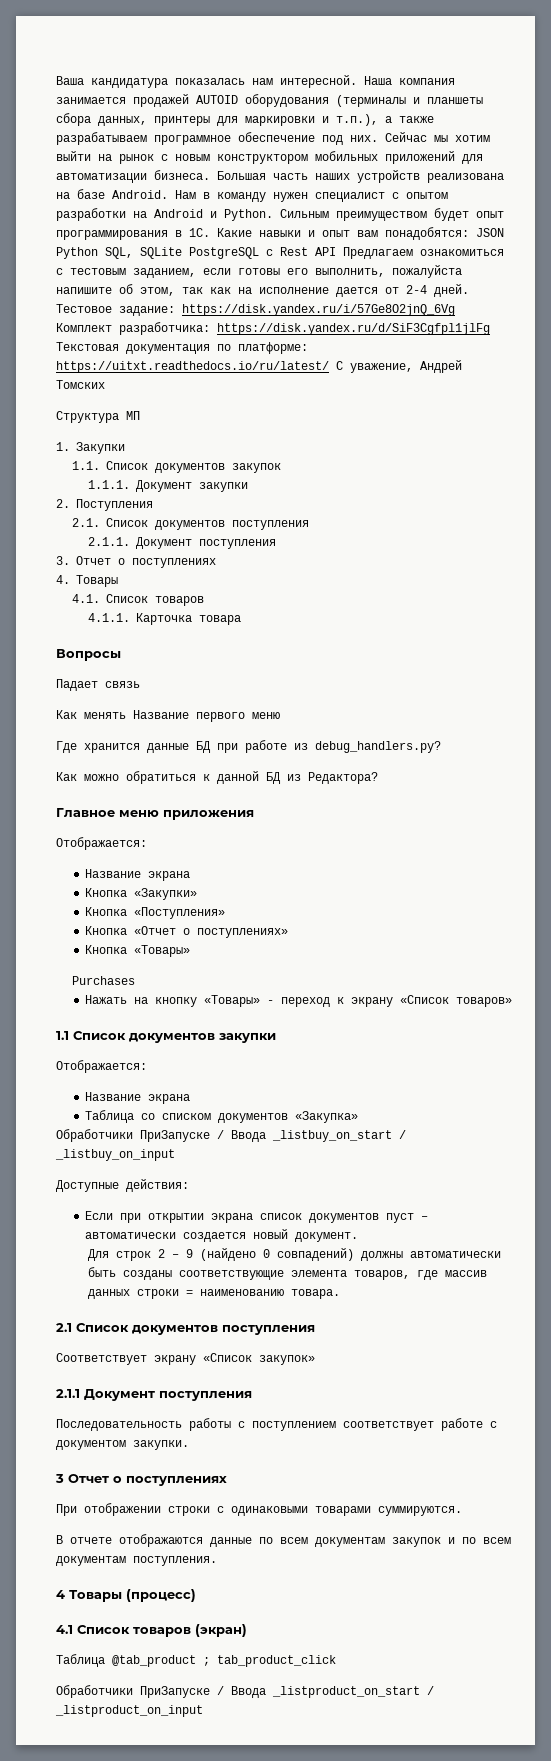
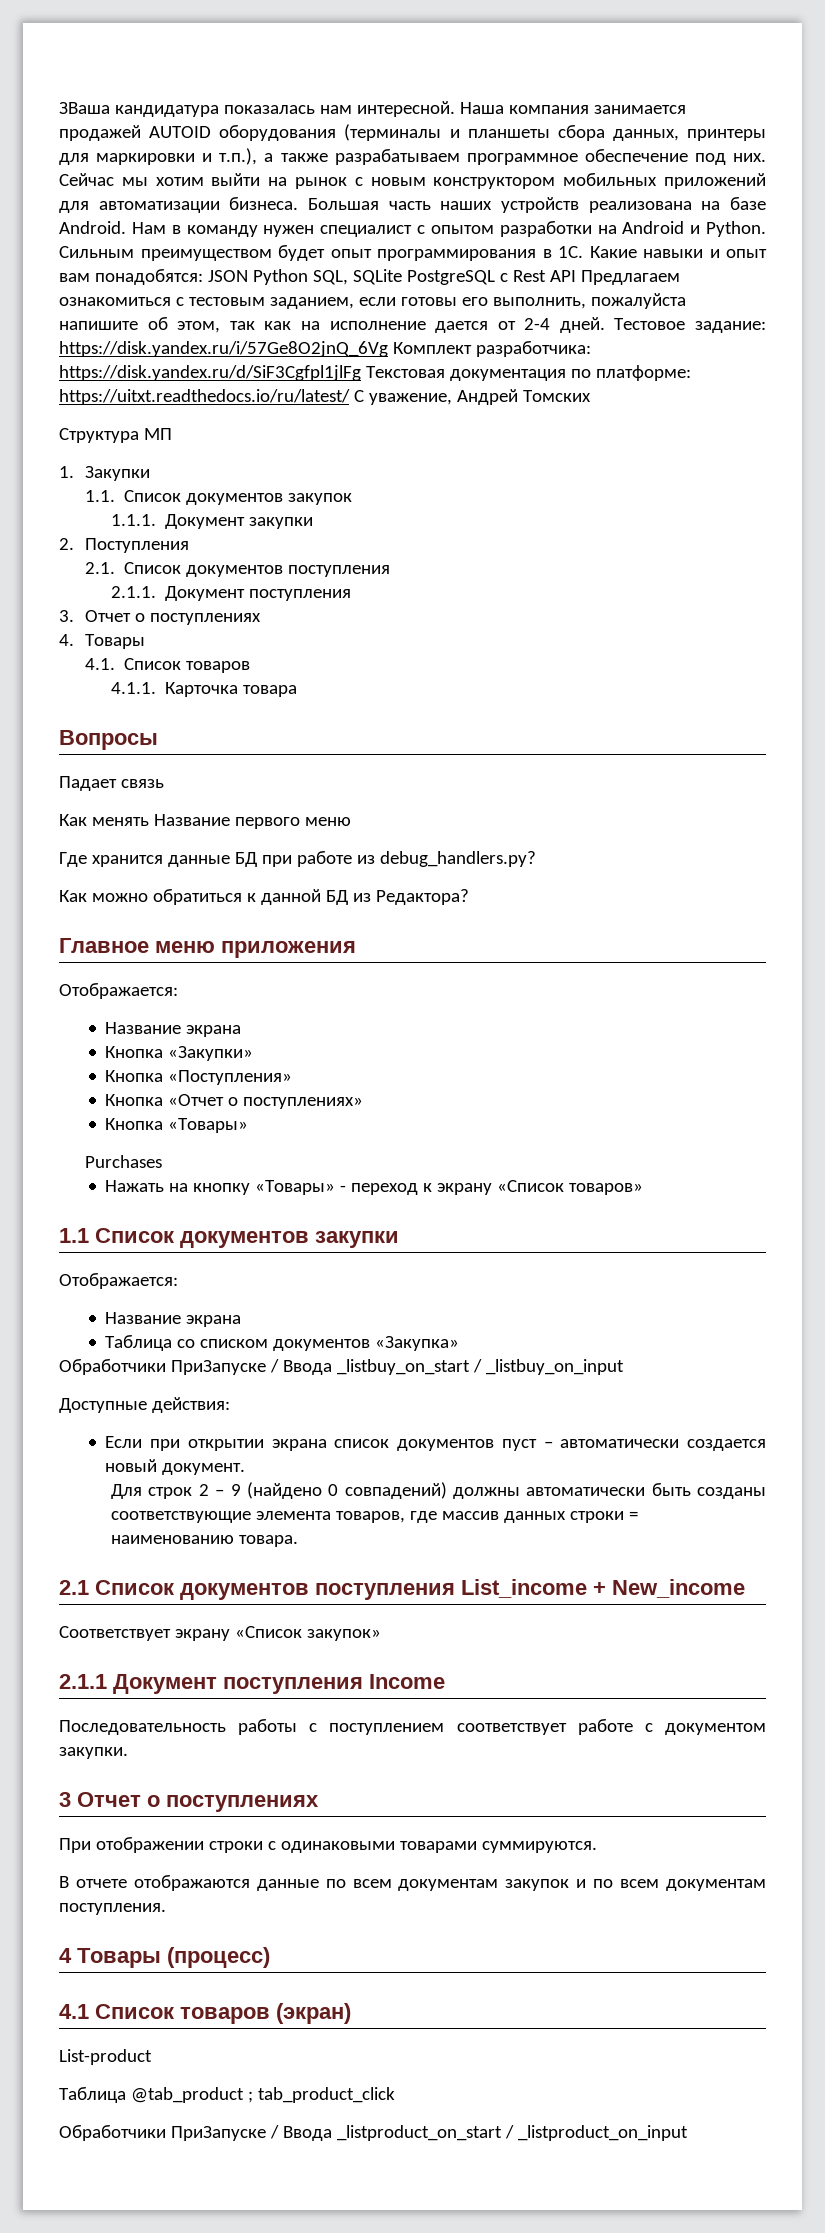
[56,76,84,85] Ваша -> [59,102,110,114] ЗВаша
(315, 1330) none -> [461,1579,745,1598] List_income + New_income
(252, 1396) none -> [369,1674,445,1689] Income
(247, 1630) none -> [59,2049,152,2065] // List-product

